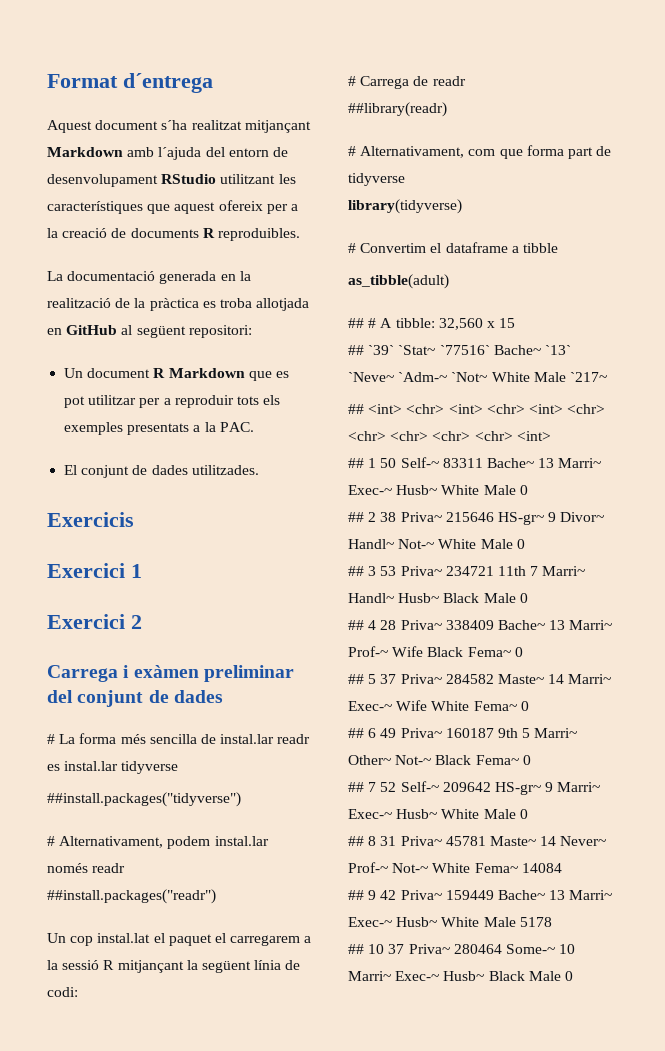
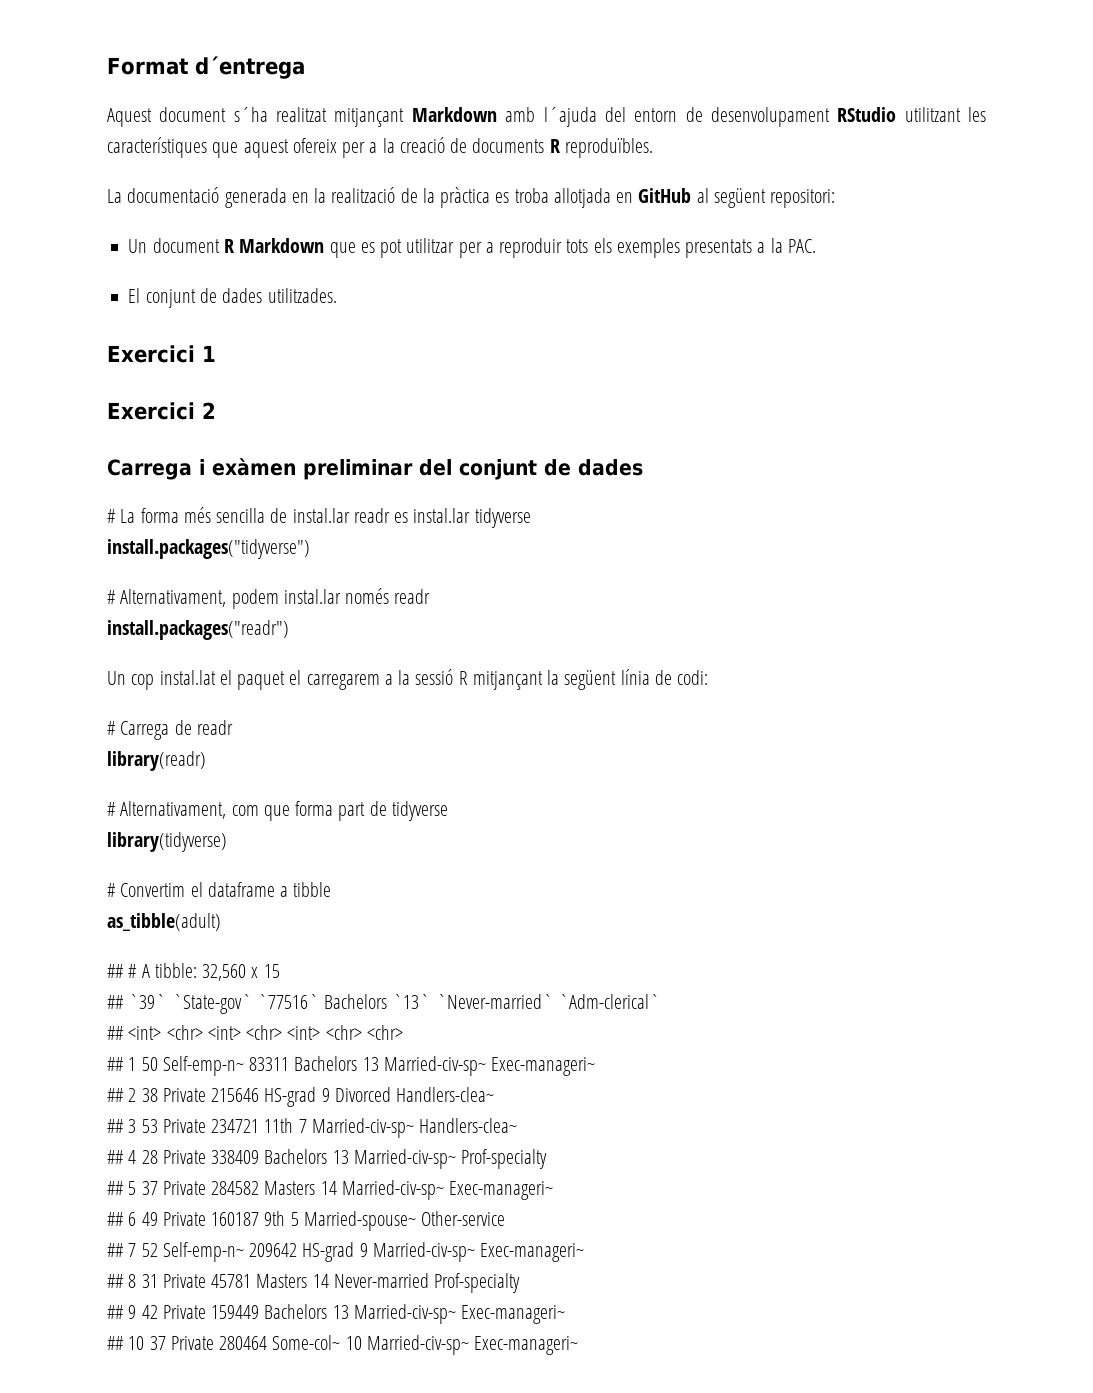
[217,228,300,241] reproduibles. -> [564,138,653,158] reproduïbles.
[47,512,134,527] // Exercicis -> (337, 295) none
[47,792,241,807] ##install.packages("tidyverse") -> [107,539,310,559] install.packages("tidyverse")
[47,889,216,904] ##install.packages("readr") -> [107,620,289,640] install.packages("readr")
[348,102,447,117] ##library(readr) -> [107,751,206,771] library(readr)
[398,345,571,355] [348,372,607,382] `Stat~ `77516` Bache~ `13` `Neve~ `Adm-~ `Not~ White Male `217~ -> [171,994,660,1014] `State-gov` `77516` Bachelors `13` `Never-married` `Adm-clerical`
[390,431,551,441] <chr> <chr> <chr> <int> -> (403, 1032) none
[400,457,602,468] [348,485,528,495] [348,512,605,525] [348,539,525,549] Self-~ 83311 Bache~ 13 Marri~ Exec-~ Husb~ White Male 0 // ## 2 38 Priva~ 215646 HS-gr~ 9 Divor~ Handl~ Not-~ White Male 0 -> [162,1056,596,1076] [107,1087,495,1107] Self-emp-n~ 83311 Bachelors 13 Married-civ-sp~ Exec-manageri~ // ## 2 38 Private 215646 HS-grad 9 Divorced Handlers-clea~
[400,566,442,576] Priva~ -> [162,1119,206,1133] Private
[542,566,586,576] [348,593,528,603] [348,620,613,630] [348,646,523,657] [348,674,612,684] [348,700,529,711] Marri~ Handl~ Husb~ Black Male 0 // ## 4 28 Priva~ 338409 Bache~ 13 Marri~ Prof-~ Wife Black Fema~ 0 // ## 5 37 Priva~ 284582 Maste~ 14 Marri~ Exec-~ Wife White Fema~ 0 -> [311,1118,518,1138] [107,1149,548,1169] [107,1180,554,1200] Married-civ-sp~ Handlers-clea~ // ## 4 28 Private 338409 Bachelors 13 Married-civ-sp~ Prof-specialty // ## 5 37 Private 284582 Masters 14 Married-civ-sp~ Exec-manageri~
[400,728,442,738] Priva~ -> [162,1212,206,1226] Private
[534,728,578,738] [348,755,531,765] [348,781,601,795] [348,809,528,819] [348,836,607,846] [348,862,562,873] [348,890,613,900] [348,917,552,927] [348,944,576,954] [348,971,573,981] Marri~ Other~ Not-~ Black Fema~ 0 // ## 7 52 Self-~ 209642 HS-gr~ 9 Marri~ Exec-~ Husb~ White Male 0 // ## 8 31 Priva~ 45781 Maste~ 14 Never~ Prof-~ Not-~ White Fema~ 14084 // ## 9 42 Priva~ 159449 Bache~ 13 Marri~ Exec-~ Husb~ White Male 5178 // ## 10 37 Priva~ 280464 Some-~ 10 Marri~ Exec-~ Husb~ Black Male 0 -> [303,1211,506,1231] [107,1242,585,1262] [107,1273,521,1293] [107,1304,566,1324] [107,1335,579,1355] Married-spouse~ Other-service // ## 7 52 Self-emp-n~ 209642 HS-grad 9 Married-civ-sp~ Exec-manageri~ // ## 8 31 Private 45781 Masters 14 Never-married Prof-specialty // ## 9 42 Private 159449 Bachelors 13 Married-civ-sp~ Exec-manageri~ // ## 10 37 Private 280464 Some-col~ 10 Married-civ-sp~ Exec-manageri~

